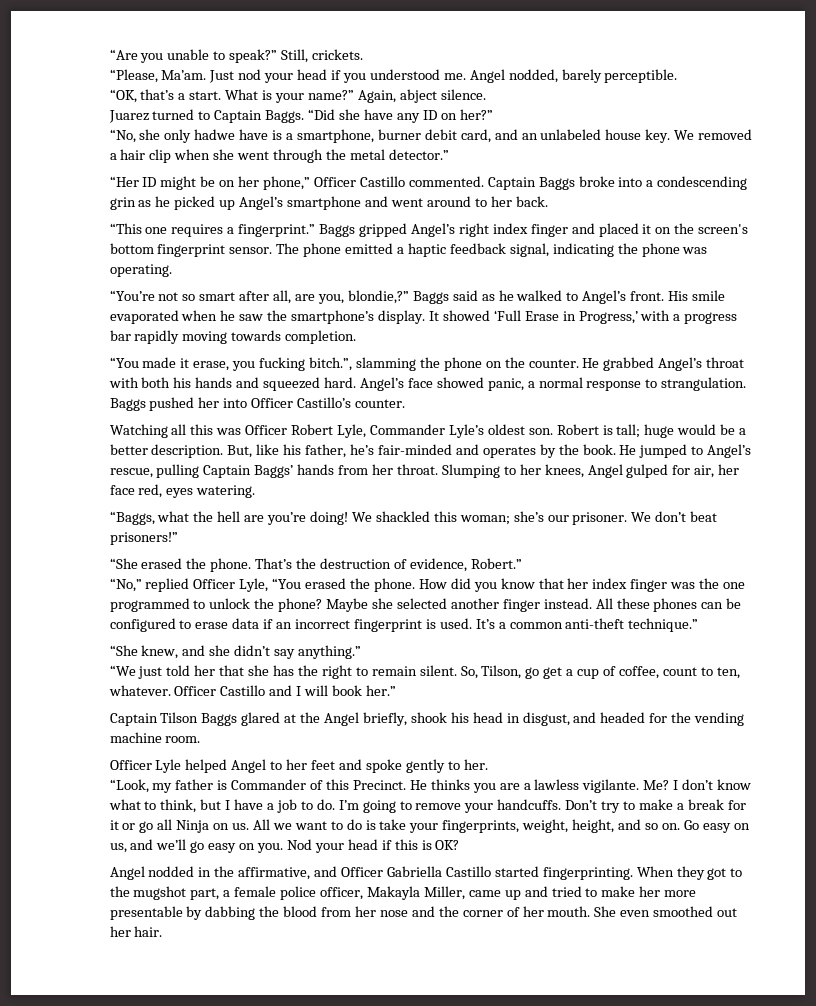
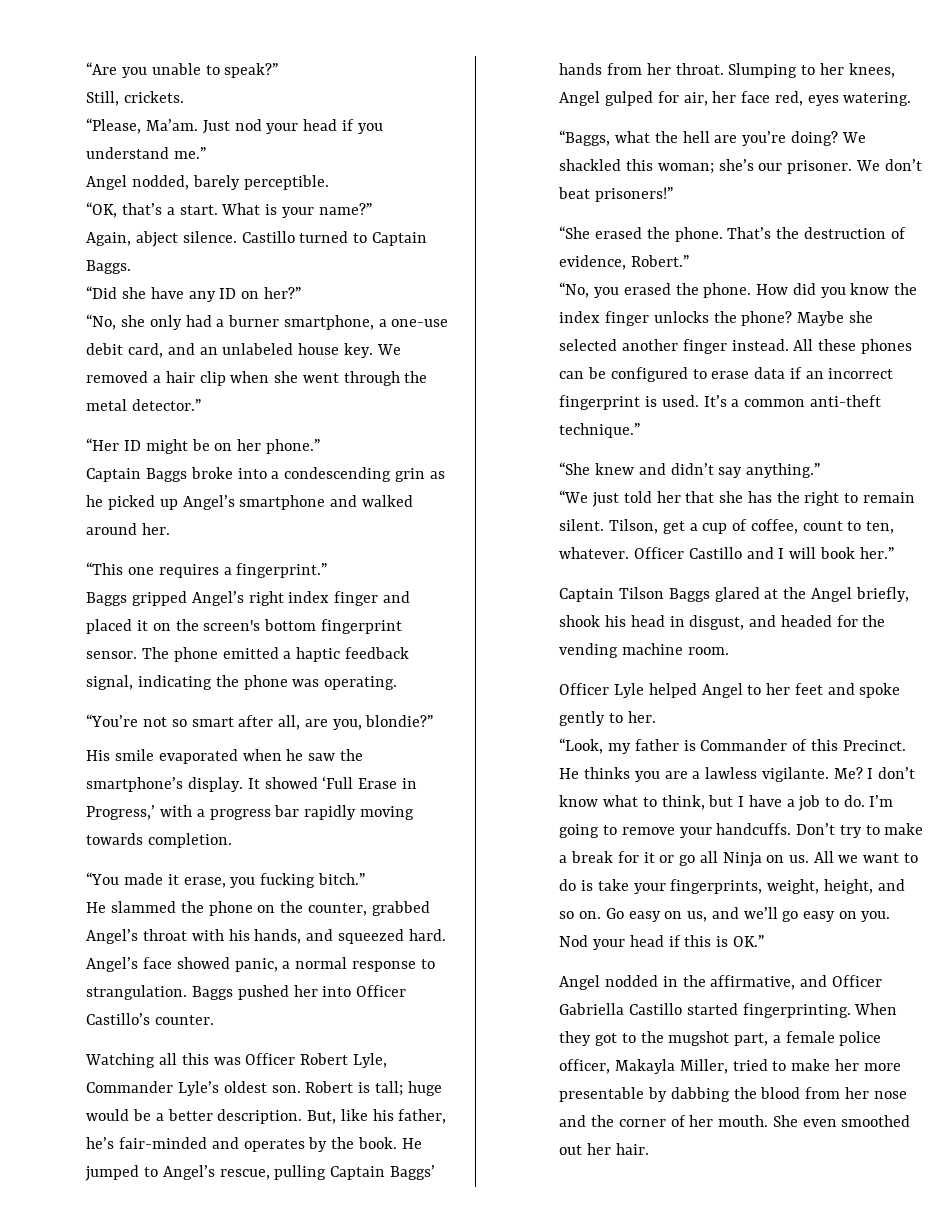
(278, 56) none -> (279, 70) //
[369,69,466,80] understood me. -> [86,147,207,159] understand me.” //
(354, 95) none -> (372, 209) //
[108,110,149,123] // Juarez -> [241,231,295,243] Castillo
(305, 116) none -> (132, 267) //
[194,129,421,143] hadwe have is a smartphone, burner -> [185,315,449,330] had a burner smartphone, a one-use
[263,176,484,190] phone,” Officer Castillo commented. -> [265,439,320,454] phone.” //
[390,196,548,207] went around to her back. -> [361,495,413,507] [86,523,171,535] walked around her.
(316, 230) none -> (328, 570) //
[347,290,665,304] blondie,?” Baggs said as he walked to Angel’s front. -> [365,715,434,727] blondie?” //
[309,357,416,371] bitch.”, slamming -> [317,873,365,885] [86,901,177,913] bitch.” // He slammed
[528,358,600,368] counter. He -> [307,903,367,916] counter,
[141,377,233,388] both his hands -> [228,929,302,944] his hands,
[310,511,349,525] doing! -> [790,131,838,146] doing?
[109,578,302,592] “No,” replied Officer Lyle, “You -> [559,282,620,298] “No, you
[538,578,745,592] [109,598,251,612] that her index finger was the one programmed to unlock -> [894,283,918,295] [559,311,709,326] the index finger unlocks
[141,645,231,659] knew, and she -> [595,463,666,475] knew and
[460,665,540,679] So, Tilson, go -> [609,519,659,534] Tilson,
[435,840,460,850] OK? -> [732,935,764,947] OK.”
[468,886,548,900] came up and -> (728, 1066) none

